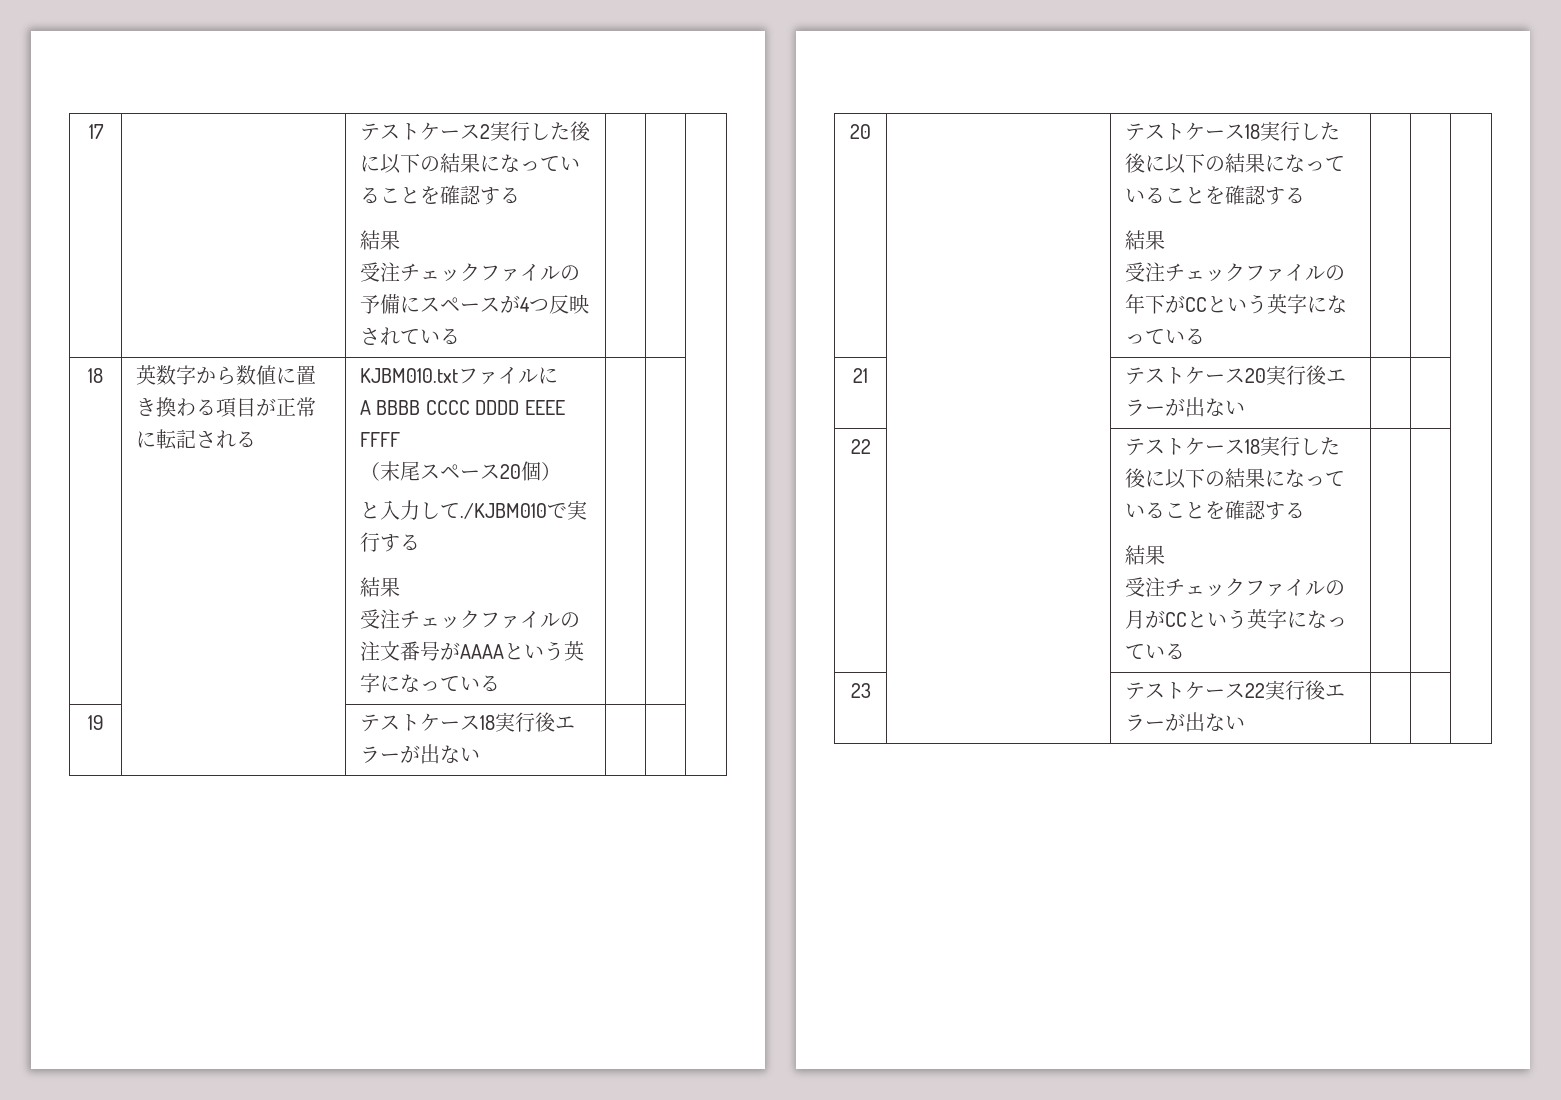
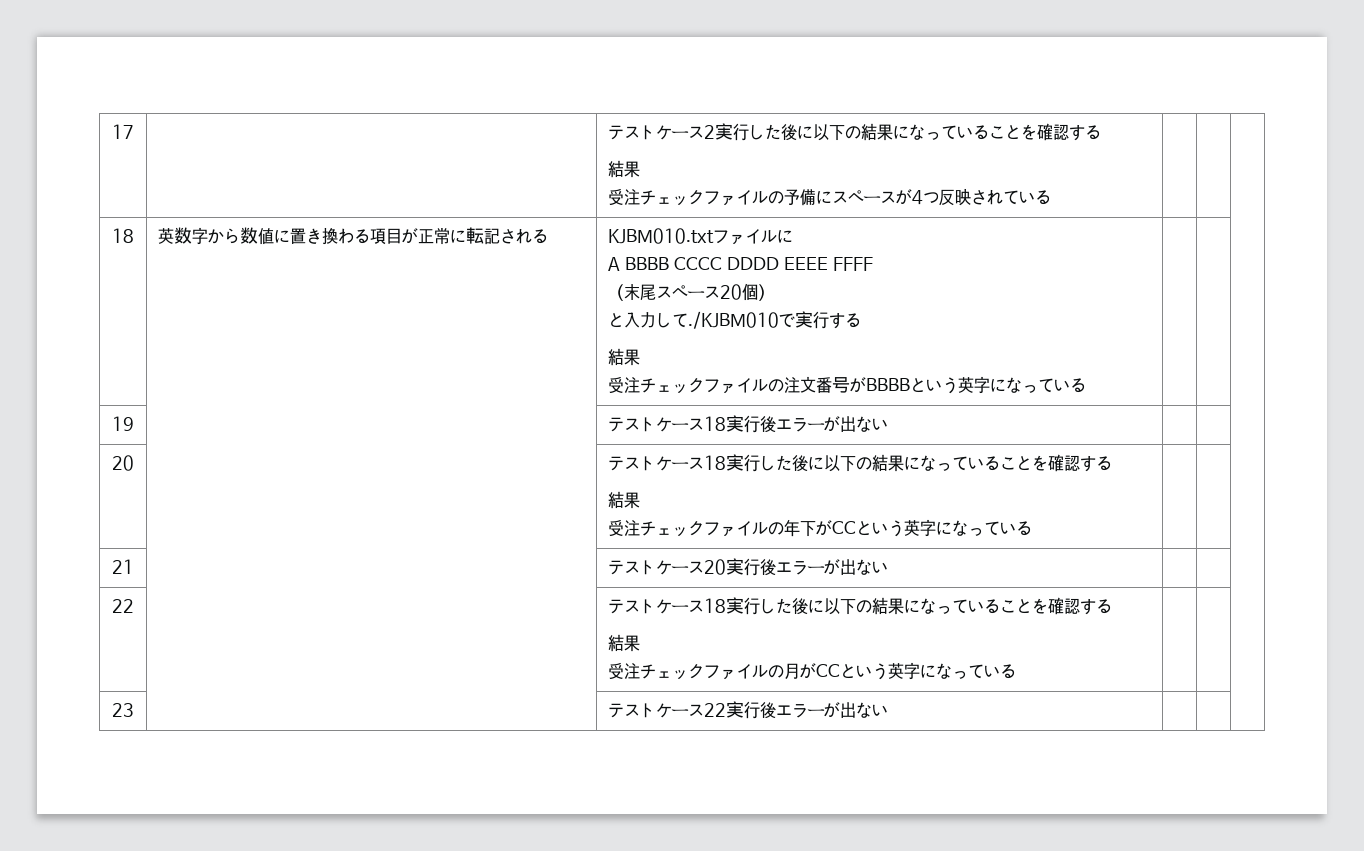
[460,644,505,659] AAAA -> [866,378,911,391] BBBB

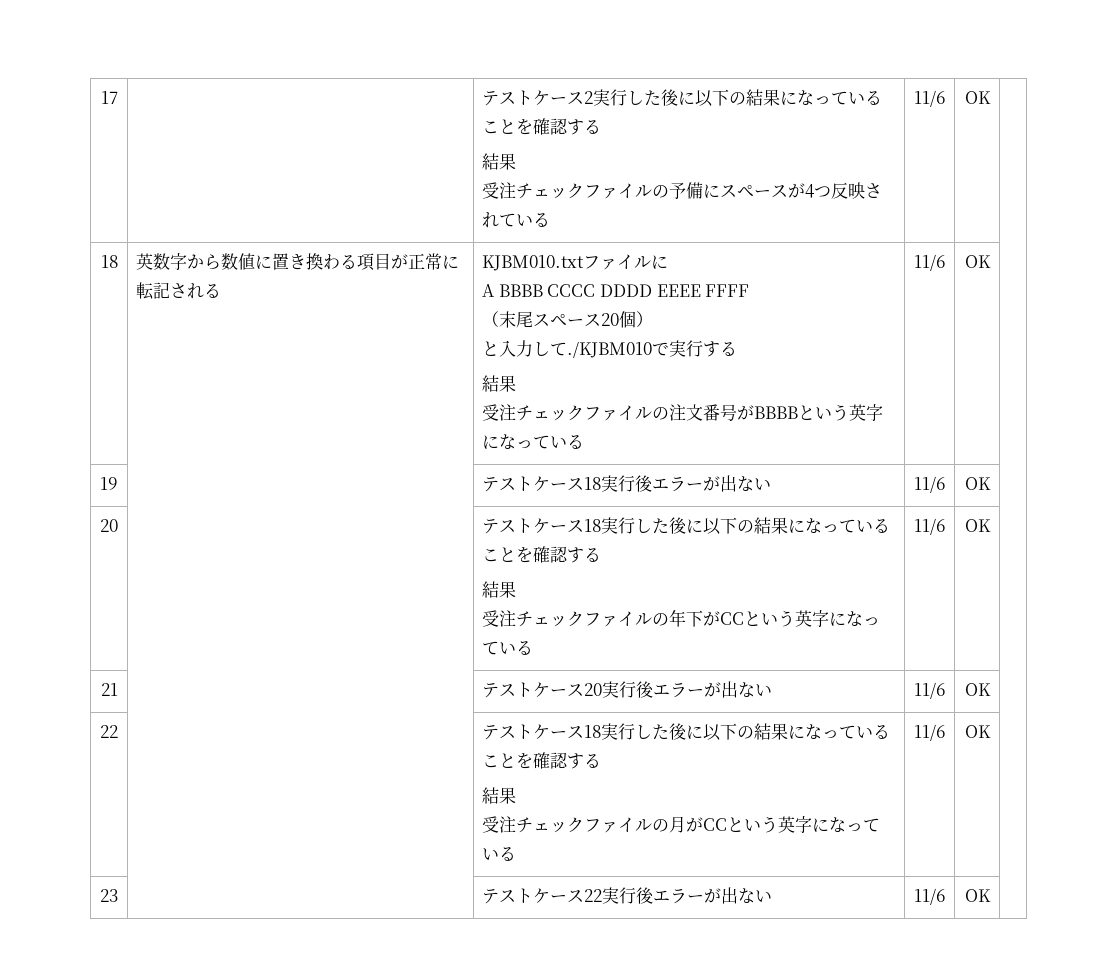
(1052, 197) | -> [914,90,945,107] [964,91,991,104] 11/6 | OK
(1087, 385) | -> [914,254,945,271] [964,255,991,268] 11/6 | OK
(889, 424) | -> [914,476,945,493] [964,477,991,490] 11/6 | OK
(1033, 528) | -> [914,518,945,535] [964,519,991,532] 11/6 | OK
(889, 567) | -> [914,682,945,699] [964,683,991,696] 11/6 | OK
(1017, 671) | -> [914,724,945,741] [964,725,991,738] 11/6 | OK
(889, 710) | -> [914,888,945,905] [964,889,991,902] 11/6 | OK

